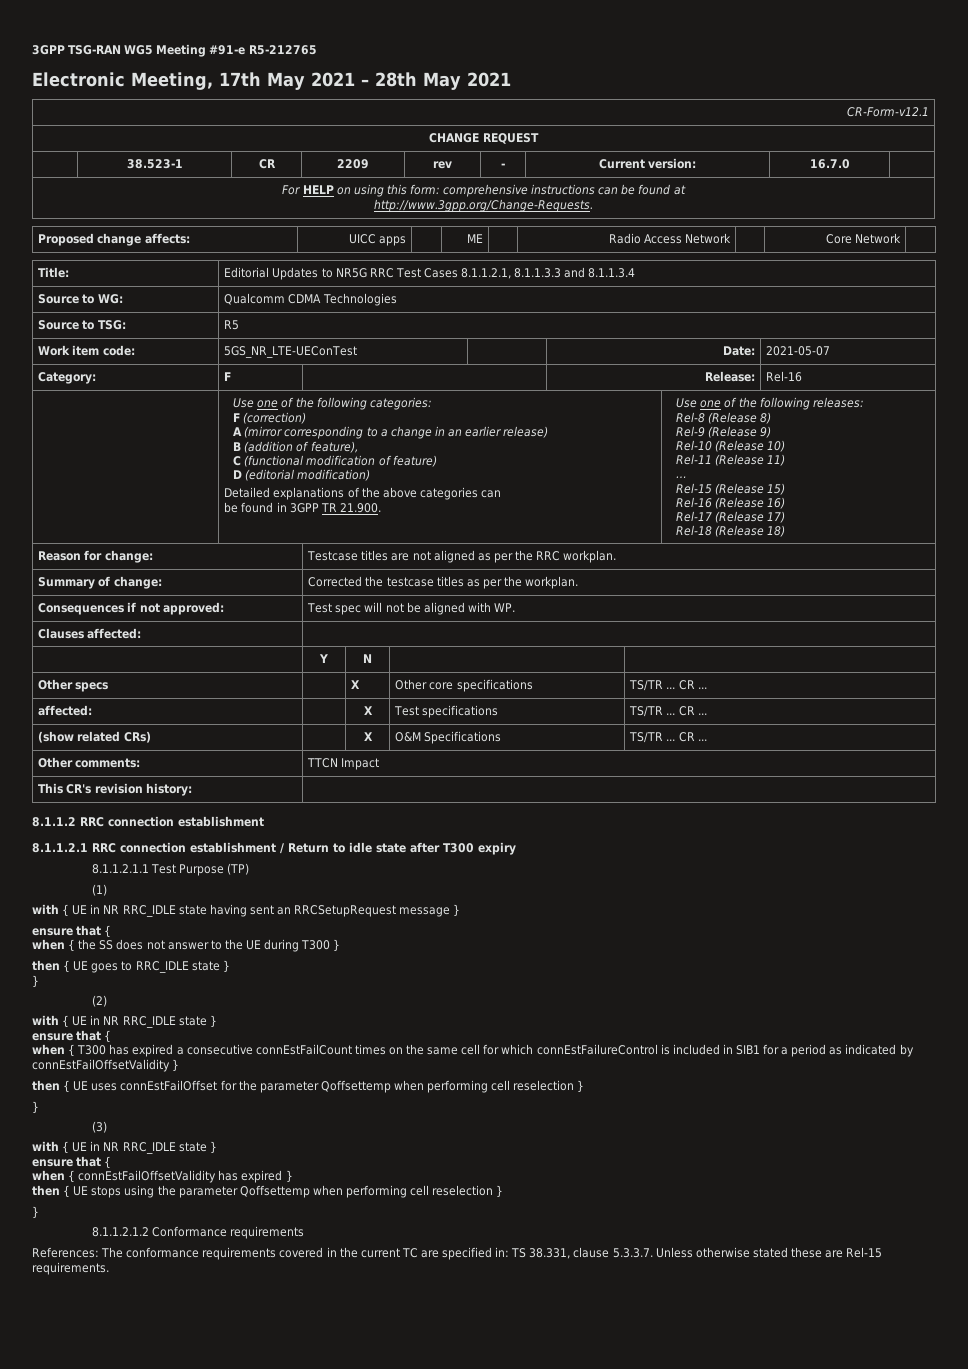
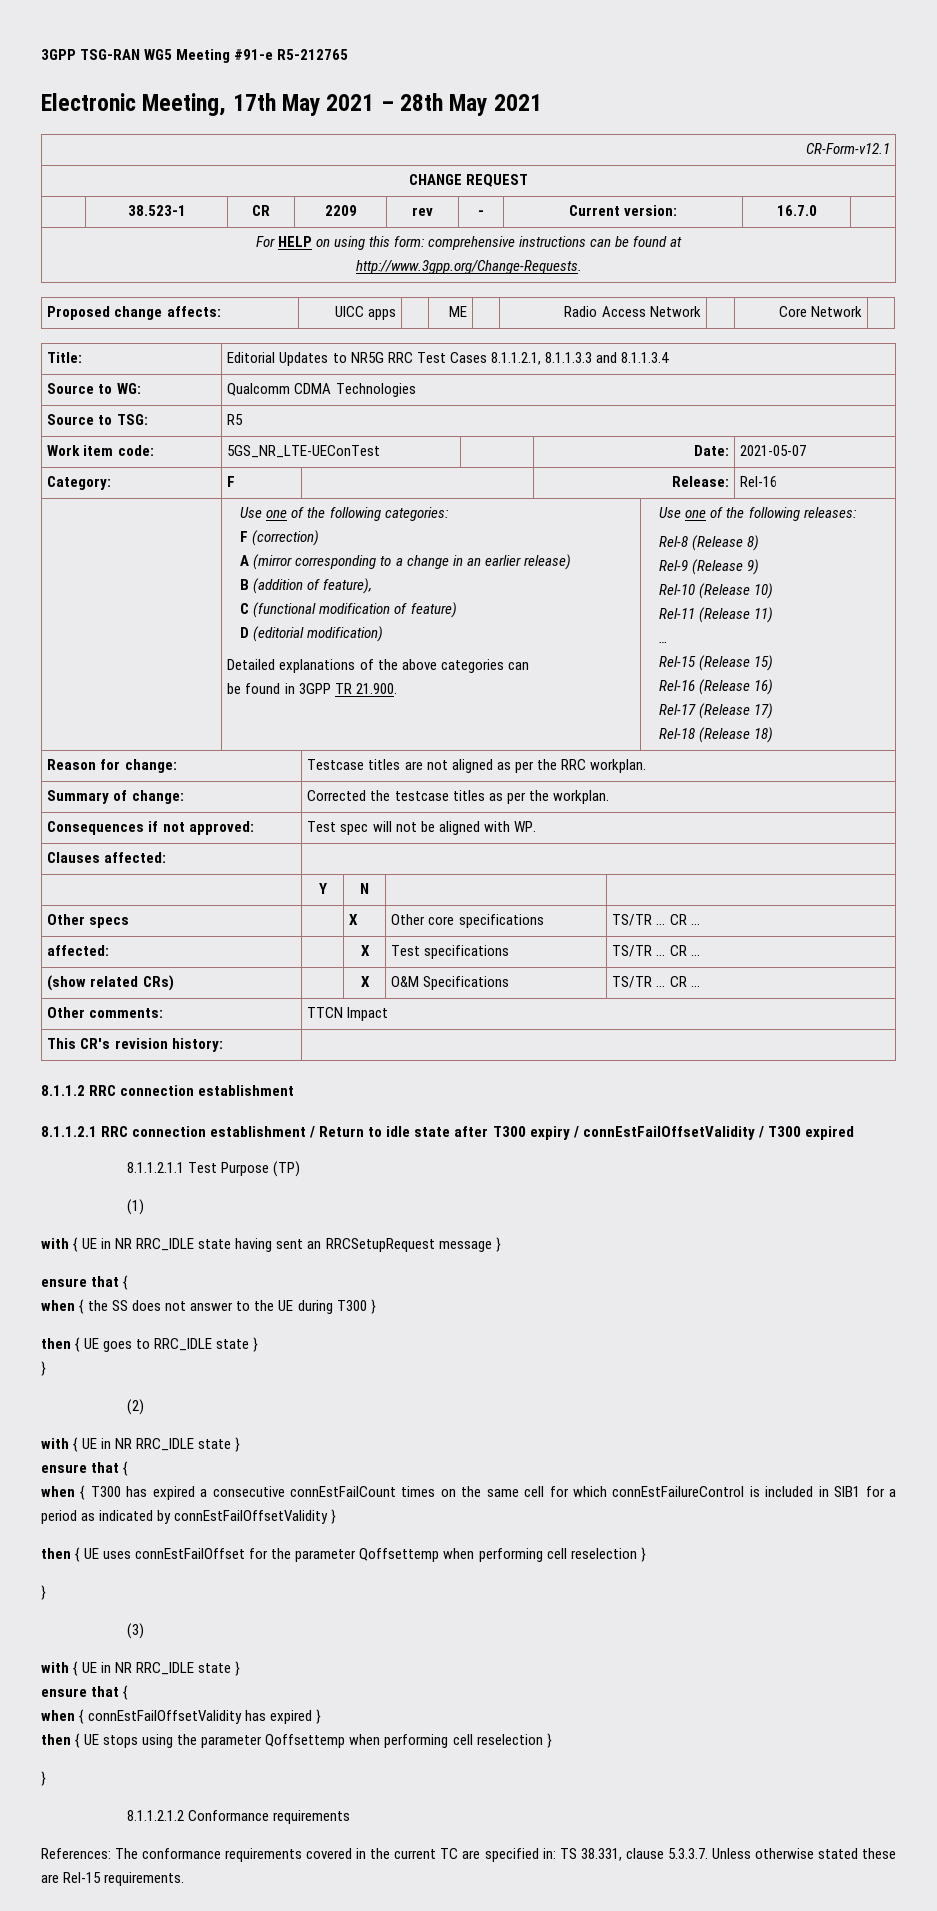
(516, 848) none -> [573,1126,854,1140] / connEstFailOffsetValidity / T300 expired

